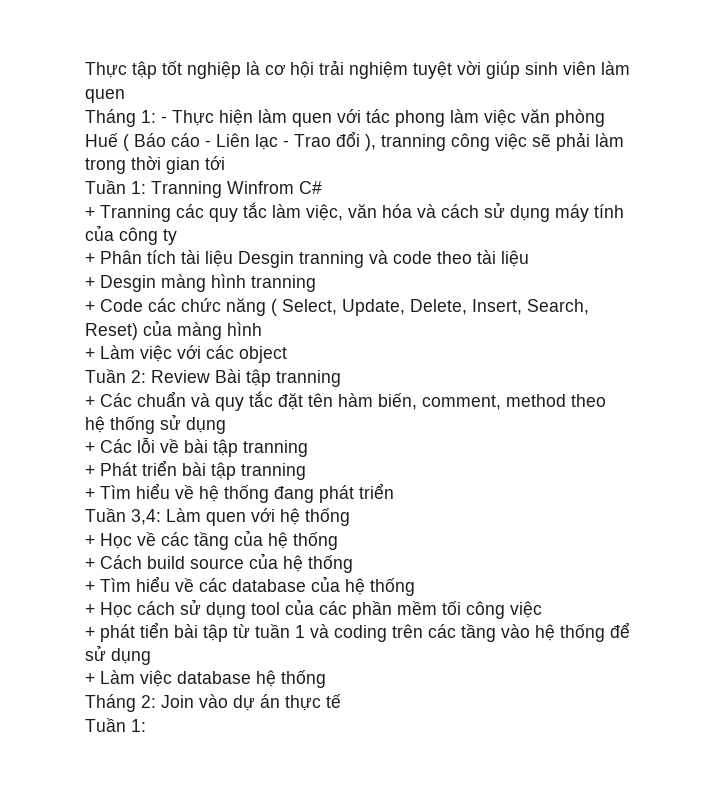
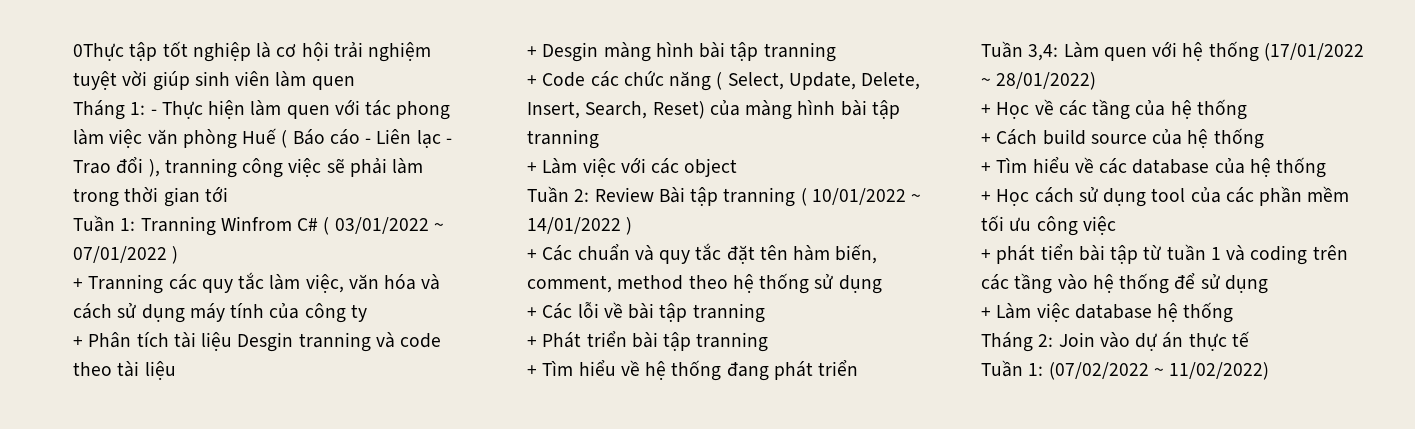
[85,62,127,78] Thực -> [73,43,124,61] 0Thực
(322, 187) none -> [323,217,444,235] [73,246,179,264] ( 03/01/2022 ~ 07/01/2022 )
(246, 281) none -> [699,42,759,61] bài tập
(262, 329) none -> [840,100,900,119] [527,129,599,149] bài tập tranning
(341, 378) none -> [800,188,922,206] [527,217,633,235] ( 10/01/2022 ~ 14/01/2022 )
(350, 517) none -> [1263,43,1364,61] [981,72,1097,90] (17/01/2022 ~ 28/01/2022)
(461, 608) none -> [1009,217,1032,231] ưu
(146, 725) none -> [1048,362,1270,380] (07/02/2022 ~ 11/02/2022)

